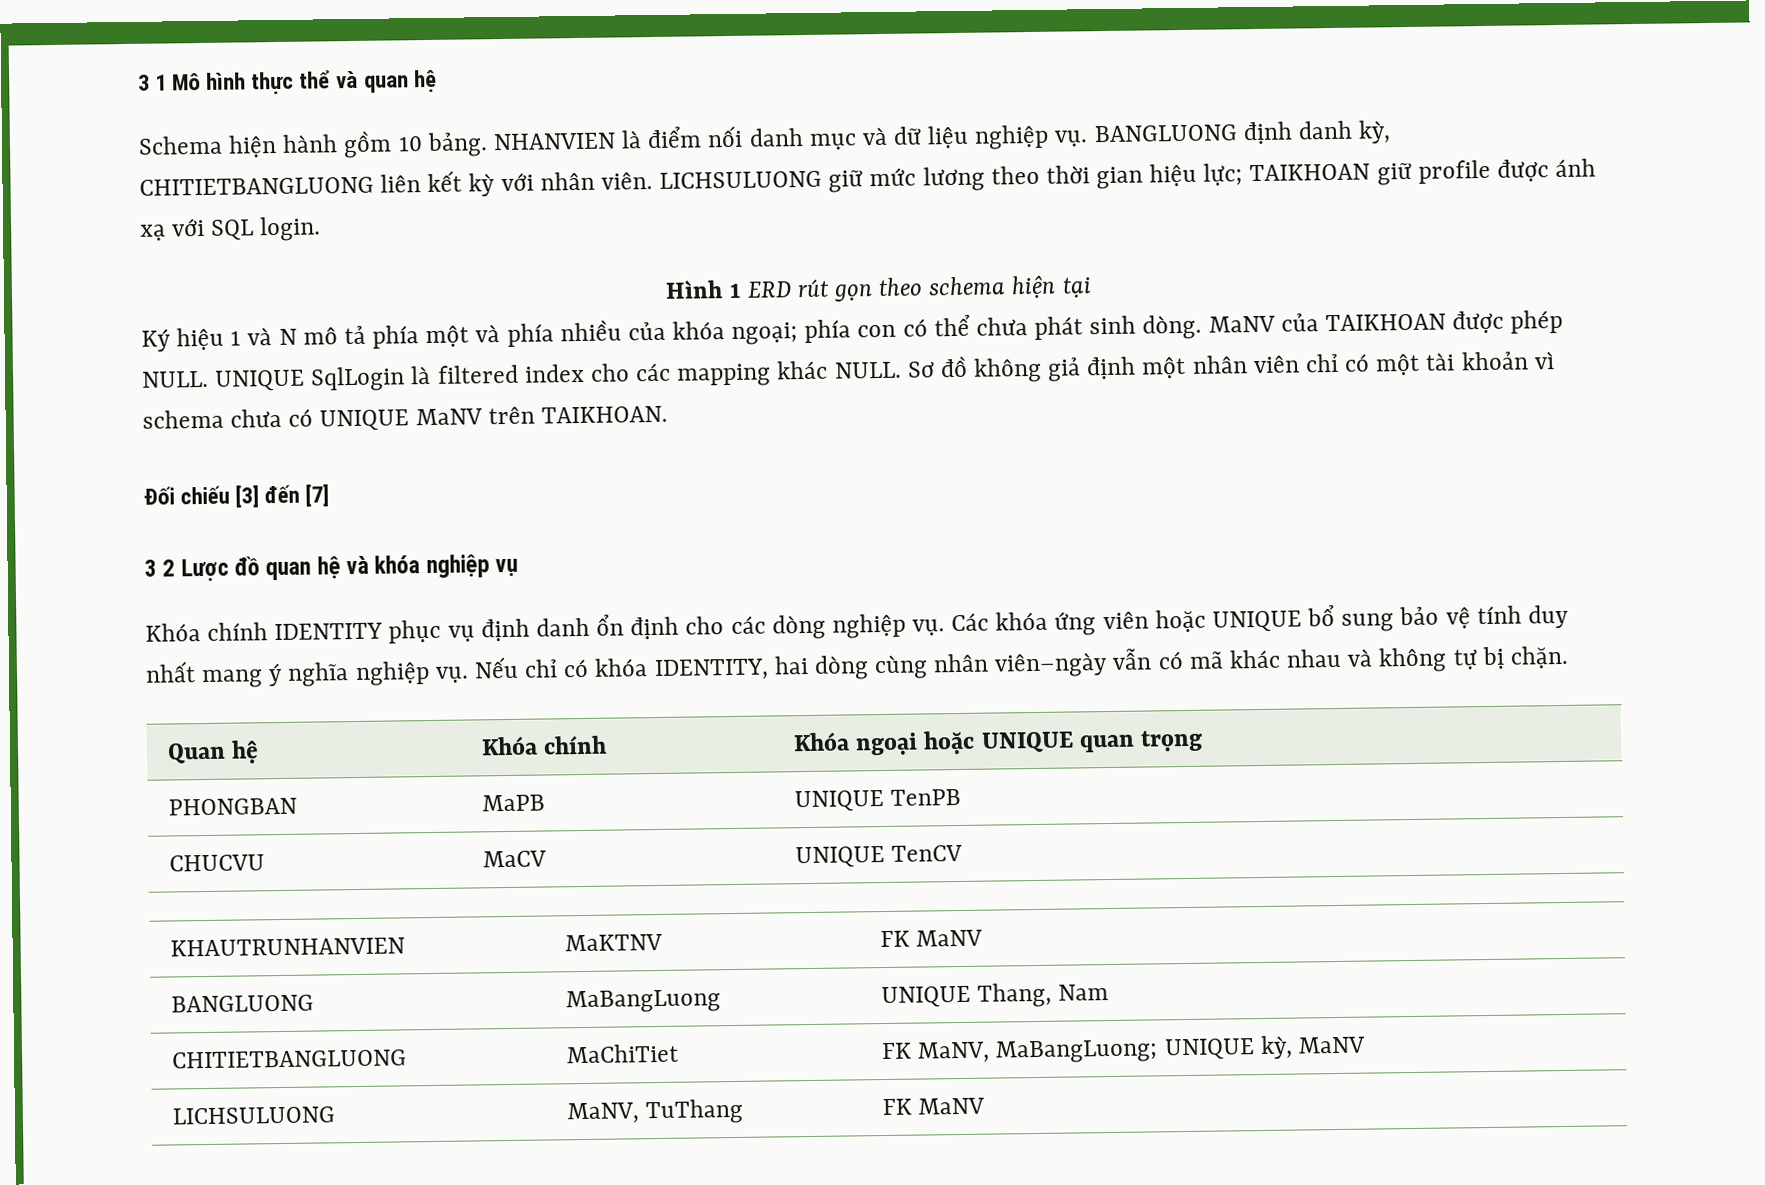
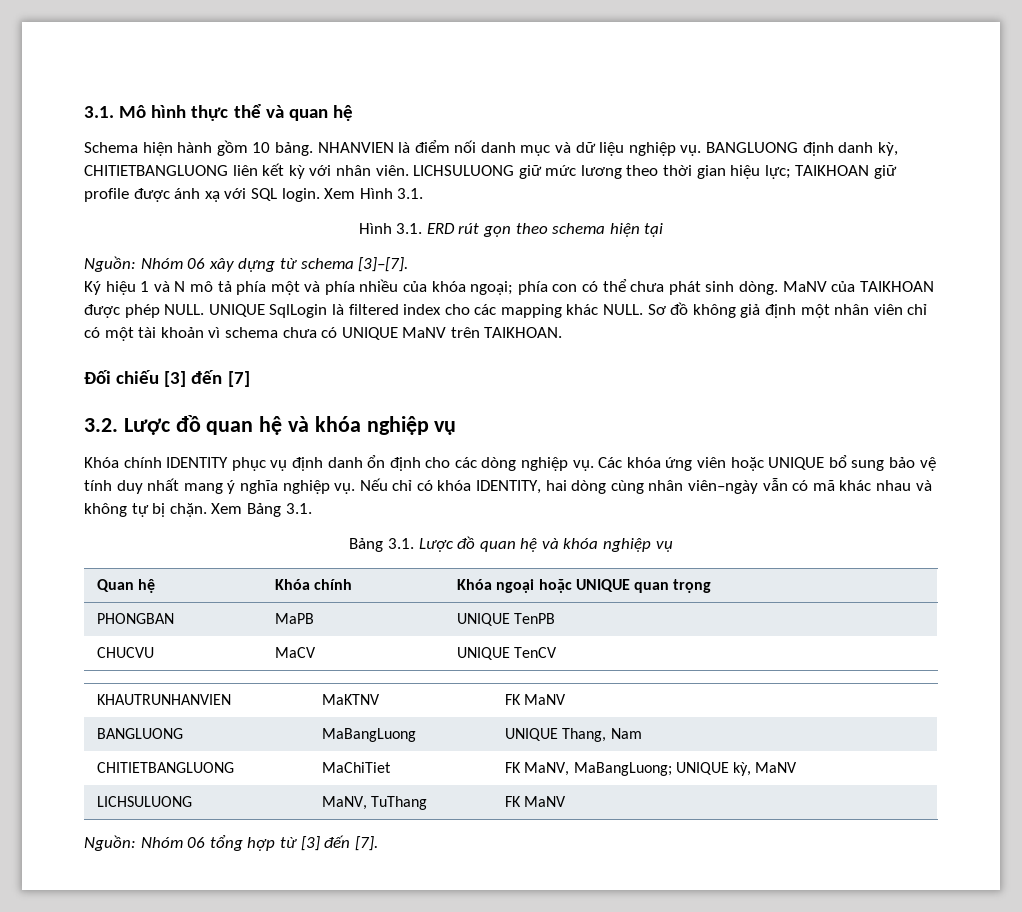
[138,74,168,91] 3 1 -> [84,106,114,118] 3.1.
[665,279,742,299] // Hình 1 -> [324,188,424,199] [358,223,423,234] Xem Hình 3.1. // Hình 3.1.
(1092, 287) none -> [84,256,409,272] // Nguồn: Nhóm 06 xây dựng từ schema [3]–[7].
[144,559,176,577] 3 2 -> [84,418,118,432] 3.2.
(1569, 657) none -> [211,503,312,517] [349,536,673,552] Xem Bảng 3.1. // Bảng 3.1. Lược đồ quan hệ và khóa nghiệp vụ
(986, 1106) none -> [84,835,378,851] // Nguồn: Nhóm 06 tổng hợp từ [3] đến [7].

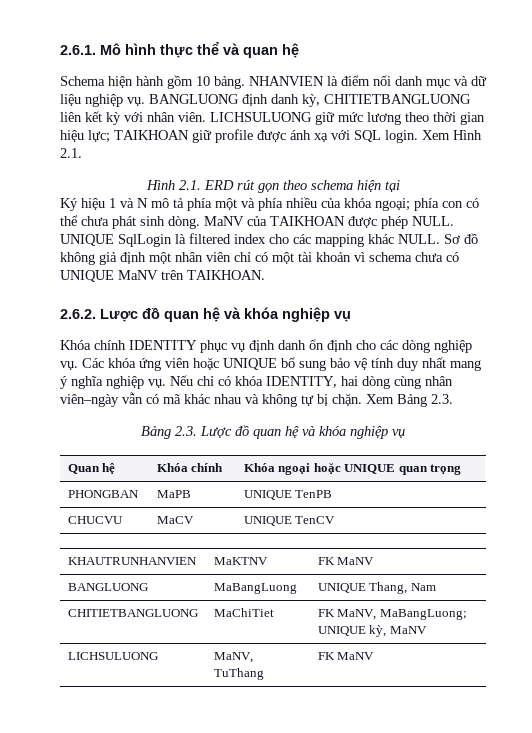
[84,106,114,118] 3.1. -> [60,45,96,55] 2.6.1.
[397,188,424,199] [358,223,423,234] 3.1. // Hình 3.1. -> [60,148,82,158] [145,180,201,190] 2.1. // Hình 2.1.
[84,256,409,272] // Nguồn: Nhóm 06 xây dựng từ schema [3]–[7]. -> (400, 186) none
[84,370,250,387] [84,418,118,432] Đối chiếu [3] đến [7] // 3.2. -> [60,309,96,319] 2.6.2.
[285,503,312,514] [349,538,414,552] 3.1. // Bảng 3.1. -> [431,394,453,404] [141,426,197,439] 2.3. // Bảng 2.3.
[84,835,378,851] // Nguồn: Nhóm 06 tổng hợp từ [3] đến [7]. -> (375, 656) none

